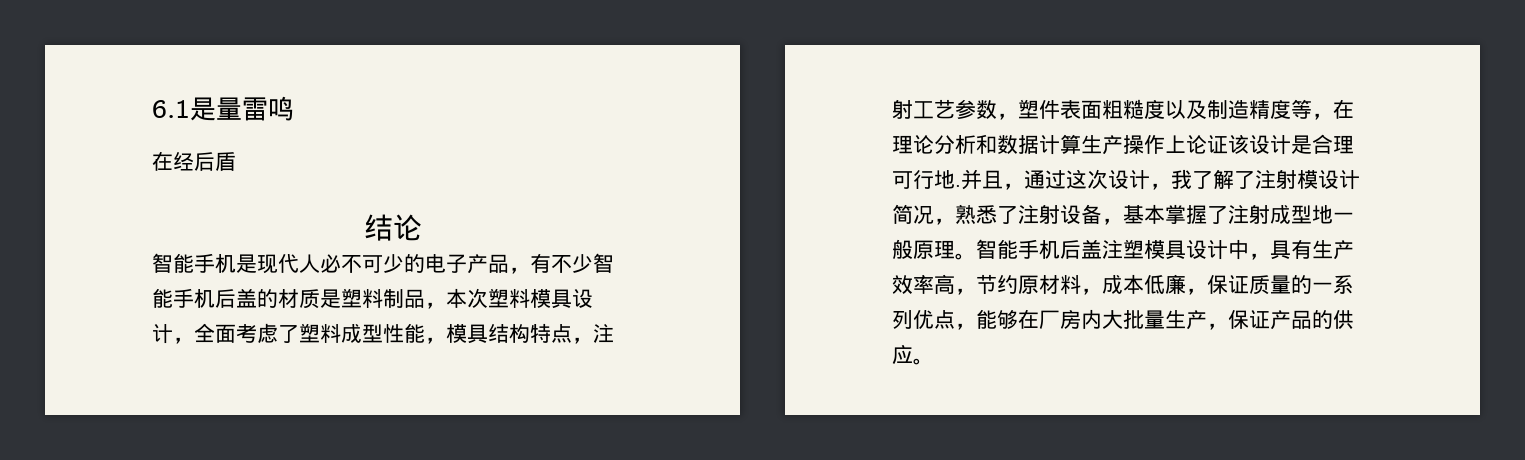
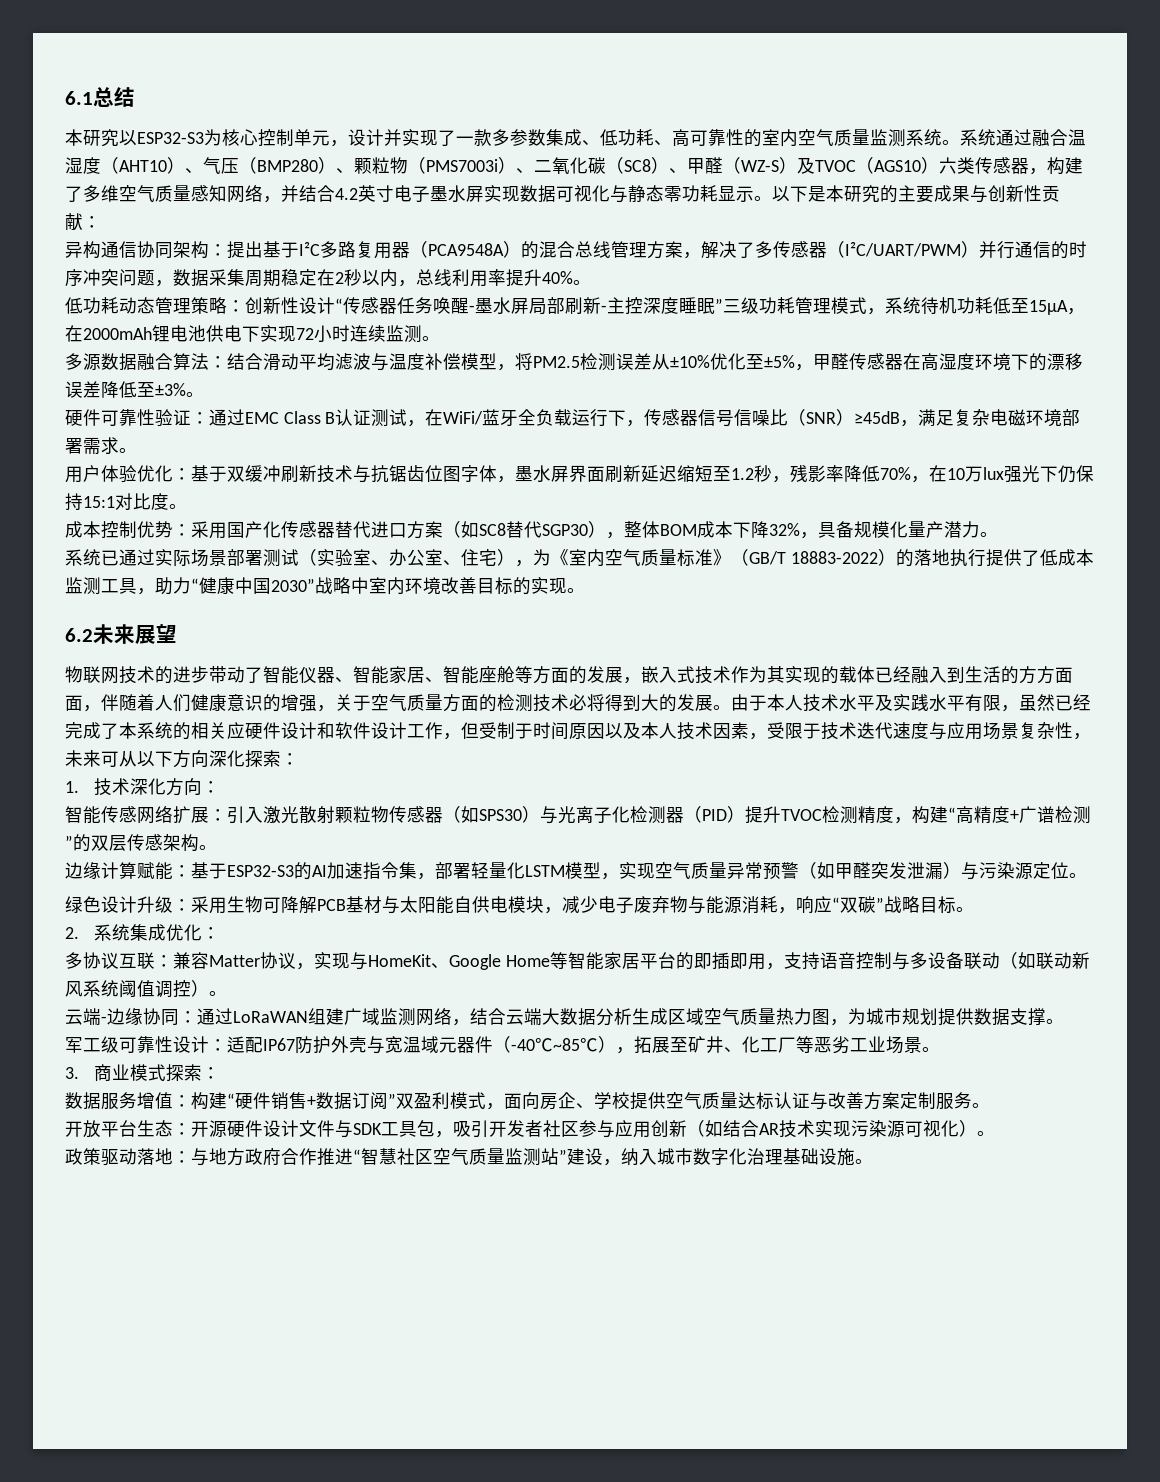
[190,96,294,121] [152,151,236,171] [363,214,422,241] [152,253,614,274] [152,288,593,309] [152,323,614,344] [892,99,1354,120] [892,134,1354,155] [892,169,1360,190] [892,204,1354,225] [892,239,1354,260] [892,274,1354,295] [892,309,1354,330] [892,344,913,364] 是量雷鸣 // 在经后盾 // 结论 // 智能手机是现代人必不可少的电子产品，有不少智能手机后盖的材质是塑料制品，本次塑料模具设计，全面考虑了塑料成型性能，模具结构特点，注射工艺参数，塑件表面粗糙度以及制造精度等，在理论分析和数据计算生产操作上论证该设计是合理可行地.并且，通过这次设计，我了解了注射模设计简况，熟悉了注射设备，基本掌握了注射成型地一般原理。智能手机后盖注塑模具设计中，具有生产效率高，节约原材料，成本低廉，保证质量的一系列优点，能够在厂房内大批量生产，保证产品的供应 -> [93,87,135,107] [65,129,1086,147] [65,157,1083,175] [65,185,1060,203] [65,213,101,231] [65,241,1087,259] [65,269,591,287] [65,297,1085,315] [65,325,440,343] [65,353,1083,371] [65,381,204,398] [65,409,1081,427] [65,437,137,454] [65,465,1094,483] [65,493,187,511] [65,521,998,539] [65,549,1094,567] [65,577,585,595] [65,624,177,644] [65,666,1073,684] [65,694,1091,712] [65,722,1091,740] [65,750,299,768] [65,778,220,796] [65,806,1091,824] [65,834,217,852] [65,862,1087,880] [65,896,974,914] [65,924,220,941] [65,952,1090,970] [65,980,227,998] [65,1008,1064,1026] [65,1036,940,1054] [65,1064,220,1082] [65,1092,990,1110] [65,1120,995,1138] [65,1148,855,1166] 总结 // 本研究以ESP32-S3为核心控制单元，设计并实现了一款多参数集成、低功耗、高可靠性的室内空气质量监测系统。系统通过融合温湿度（AHT10）、气压（BMP280）、颗粒物（PMS7003i）、二氧化碳（SC8）、甲醛（WZ-S）及TVOC（AGS10）六类传感器，构建了多维空气质量感知网络，并结合4.2英寸电子墨水屏实现数据可视化与静态零功耗显示。以下是本研究的主要成果与创新性贡献： // 异构通信协同架构：提出基于I²C多路复用器（PCA9548A）的混合总线管理方案，解决了多传感器（I²C/UART/PWM）并行通信的时序冲突问题，数据采集周期稳定在2秒以内，总线利用率提升40%。 // 低功耗动态管理策略：创新性设计“传感器任务唤醒-墨水屏局部刷新-主控深度睡眠”三级功耗管理模式，系统待机功耗低至15μA，在2000mAh锂电池供电下实现72小时连续监测。 // 多源数据融合算法：结合滑动平均滤波与温度补偿模型，将PM2.5检测误差从±10%优化至±5%，甲醛传感器在高湿度环境下的漂移误差降低至±3%。 // 硬件可靠性验证：通过EMC Class B认证测试，在WiFi/蓝牙全负载运行下，传感器信号信噪比（SNR）≥45dB，满足复杂电磁环境部署需求。 // 用户体验优化：基于双缓冲刷新技术与抗锯齿位图字体，墨水屏界面刷新延迟缩短至1.2秒，残影率降低70%，在10万lux强光下仍保持15:1对比度。 // 成本控制优势：采用国产化传感器替代进口方案（如SC8替代SGP30），整体BOM成本下降32%，具备规模化量产潜力。 // 系统已通过实际场景部署测试（实验室、办公室、住宅），为《室内空气质量标准》（GB/T 18883-2022）的落地执行提供了低成本监测工具，助力“健康中国2030”战略中室内环境改善目标的实现。 // 6.2未来展望 // 物联网技术的进步带动了智能仪器、智能家居、智能座舱等方面的发展，嵌入式技术作为其实现的载体已经融入到生活的方方面面，伴随着人们健康意识的增强，关于空气质量方面的检测技术必将得到大的发展。由于本人技术水平及实践水平有限，虽然已经完成了本系统的相关应硬件设计和软件设计工作，但受制于时间原因以及本人技术因素，受限于技术迭代速度与应用场景复杂性，未来可从以下方向深化探索： // 1.技术深化方向： // 智能传感网络扩展：引入激光散射颗粒物传感器（如SPS30）与光离子化检测器（PID）提升TVOC检测精度，构建“高精度+广谱检测”的双层传感架构。 // 边缘计算赋能：基于ESP32-S3的AI加速指令集，部署轻量化LSTM模型，实现空气质量异常预警（如甲醛突发泄漏）与污染源定位。 // 绿色设计升级：采用生物可降解PCB基材与太阳能自供电模块，减少电子废弃物与能源消耗，响应“双碳”战略目标。 // 2.系统集成优化： // 多协议互联：兼容Matter协议，实现与HomeKit、Google Home等智能家居平台的即插即用，支持语音控制与多设备联动（如联动新风系统阈值调控）。 // 云端-边缘协同：通过LoRaWAN组建广域监测网络，结合云端大数据分析生成区域空气质量热力图，为城市规划提供数据支撑。 // 军工级可靠性设计：适配IP67防护外壳与宽温域元器件（-40℃~85℃），拓展至矿井、化工厂等恶劣工业场景。 // 3.商业模式探索： // 数据服务增值：构建“硬件销售+数据订阅”双盈利模式，面向房企、学校提供空气质量达标认证与改善方案定制服务。 // 开放平台生态：开源硬件设计文件与SDK工具包，吸引开发者社区参与应用创新（如结合AR技术实现污染源可视化）。 // 政策驱动落地：与地方政府合作推进“智慧社区空气质量监测站”建设，纳入城市数字化治理基础设施

